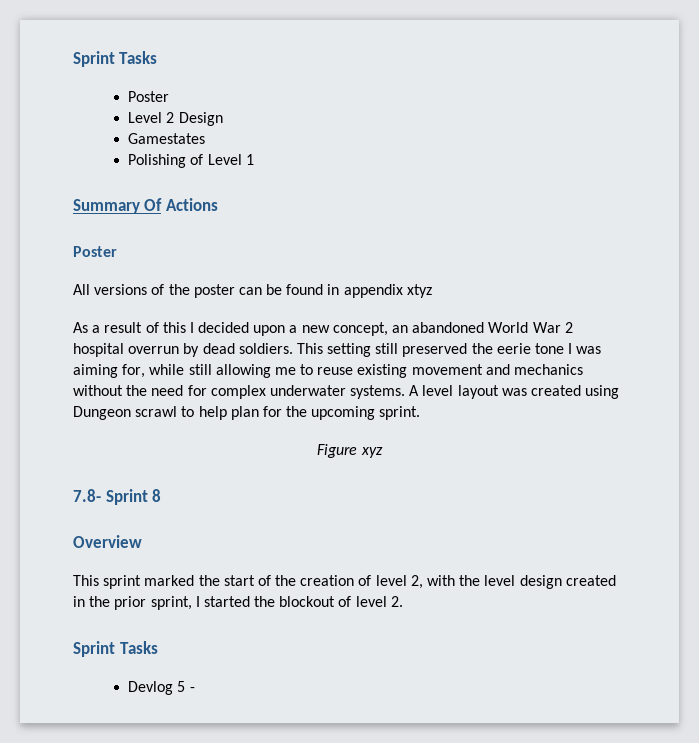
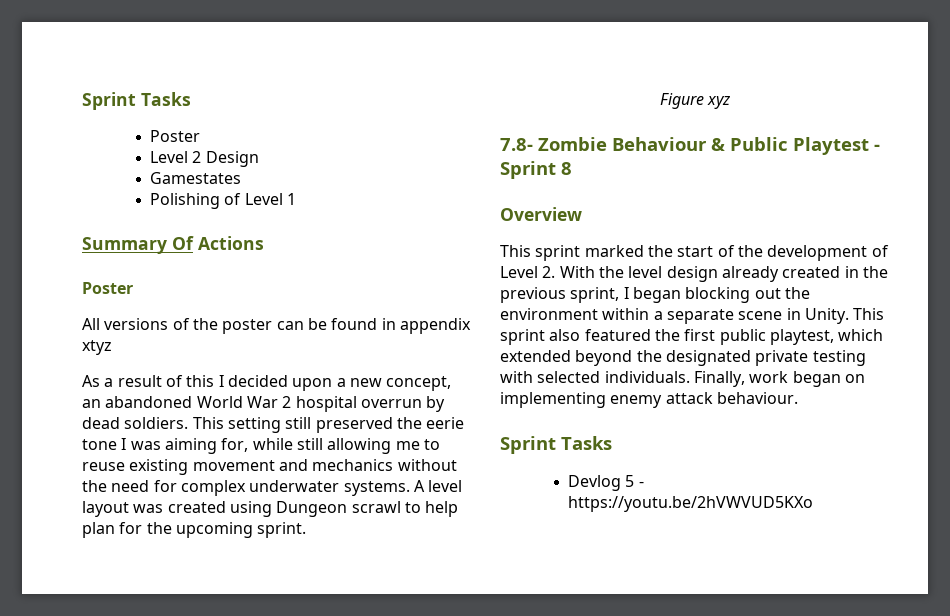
(101, 495) none -> [538,137,880,155] Zombie Behaviour & Public Playtest -
[300,575,456,589] creation of level 2, with -> [767,245,889,261] [500,266,595,278] development of Level 2. With
(562, 582) none -> [721,266,779,282] already
[114,596,147,610] prior -> [500,287,566,303] previous
[203,596,403,607] started the blockout of level 2. -> [632,287,810,303] [500,308,885,324] [500,329,884,345] [500,350,866,366] [500,371,865,387] [500,392,798,408] began blocking out the environment within a separate scene in Unity. This sprint also featured the first public playtest, which extended beyond the designated private testing with selected individuals. Finally, work began on implementing enemy attack behaviour.
(195, 689) none -> [568,496,814,512] https://youtu.be/2hVWVUD5KXo

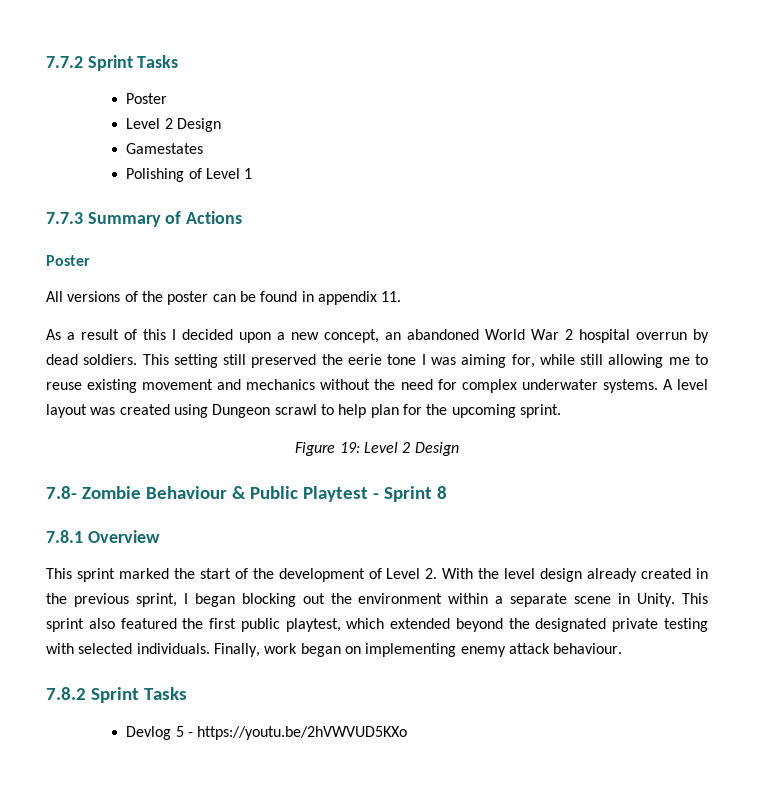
(82, 101) none -> [46,56,83,68] 7.7.2
[82,236,194,254] Summary Of -> [46,211,182,227] 7.7.3 Summary of
[82,340,112,355] xtyz -> [381,291,402,302] 11.
[707,96,732,109] xyz -> [339,442,459,456] 19: Level 2 Design
(572, 168) none -> [46,530,83,543] 7.8.1
(798, 398) none -> [46,687,86,700] 7.8.2

